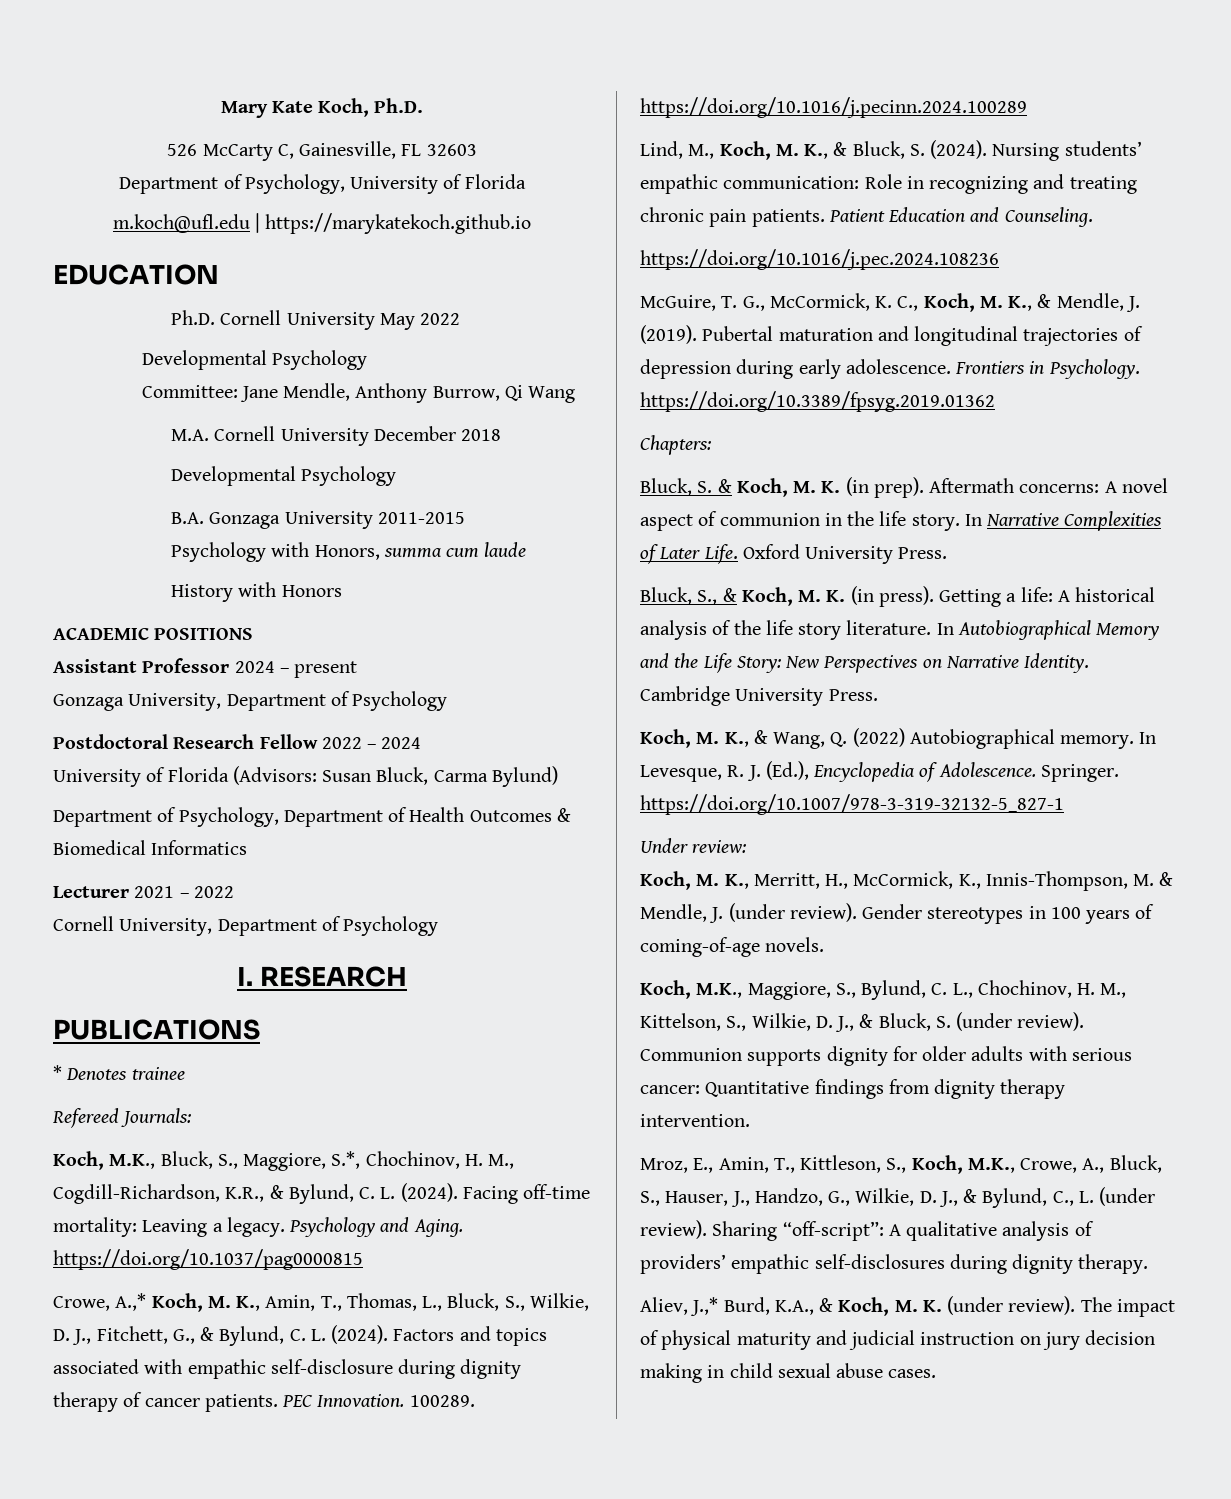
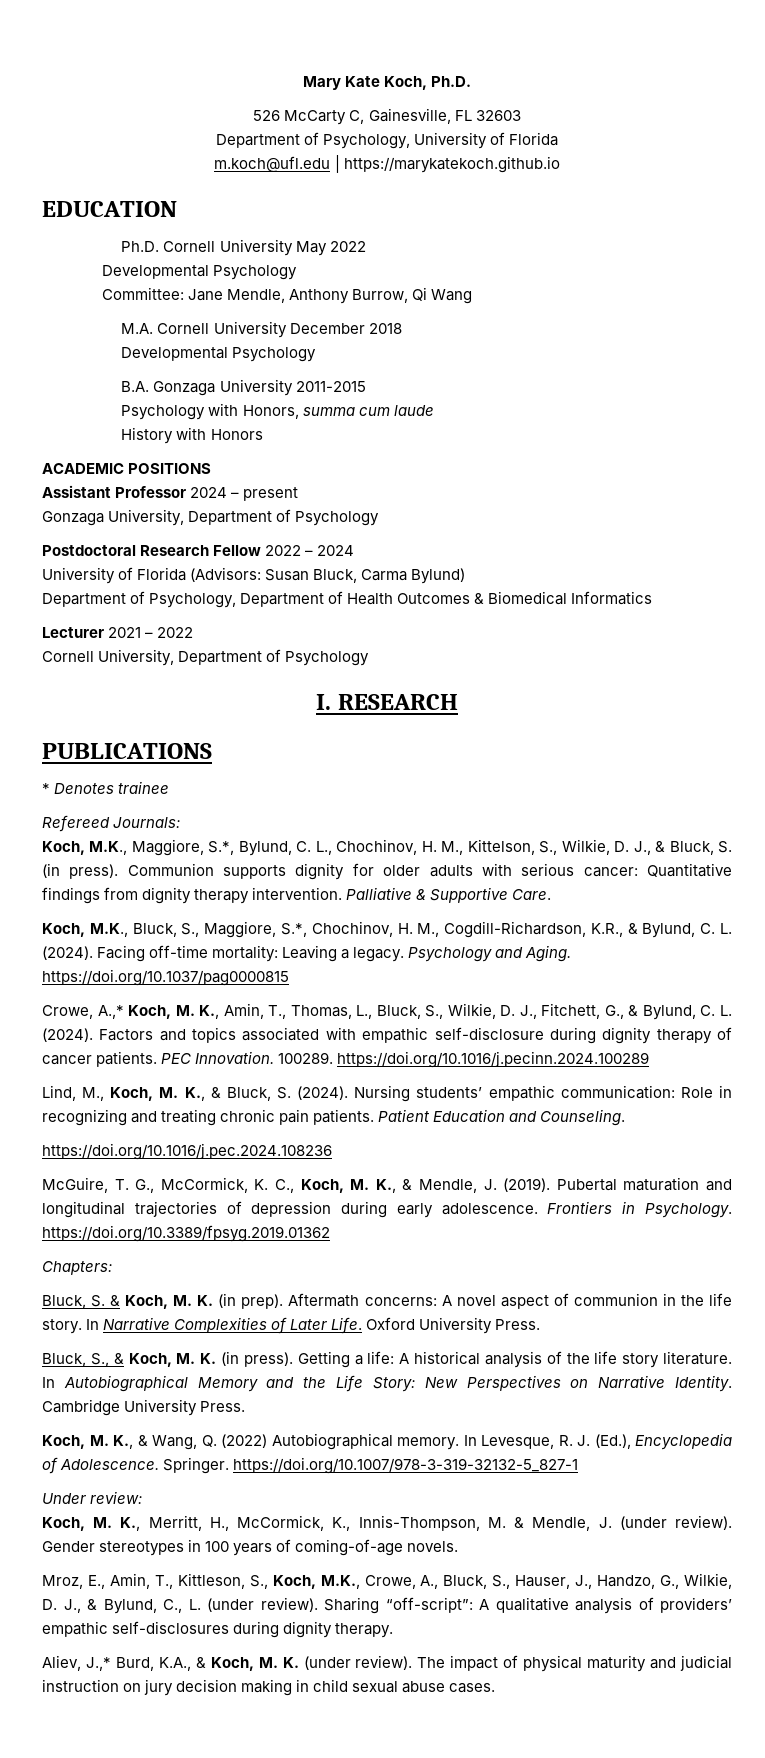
(192, 1117) none -> [42,839,733,856] [42,863,733,880] [42,887,552,904] // Koch, M.K., Maggiore, S.*, Bylund, C. L., Chochinov, H. M., Kittelson, S., Wilkie, D. J., & Bluck, S. (in press). Communion supports dignity for older adults with serious cancer: Quantitative findings from dignity therapy intervention. Palliative & Supportive Care.
[640,980,1127,1000] [640,1012,1085,1032] [640,1046,1132,1066] [640,1079,1066,1099] [640,1114,750,1127] // Koch, M.K., Maggiore, S., Bylund, C. L., Chochinov, H. M., Kittelson, S., Wilkie, D. J., & Bluck, S. (under review). Communion supports dignity for older adults with serious cancer: Quantitative findings from dignity therapy intervention. -> (459, 1546) none

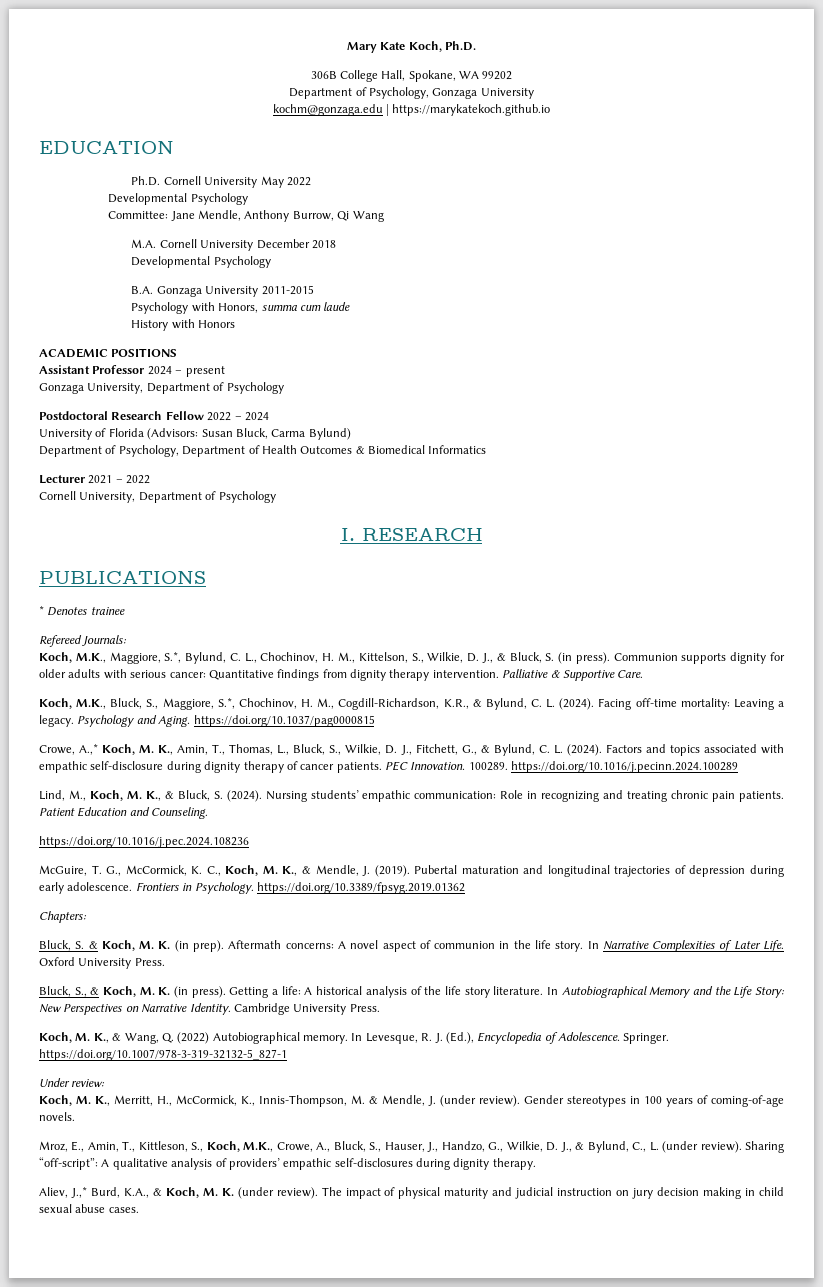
[253,108,521,125] [215,132,559,149] [214,156,331,172] 526 McCarty C, Gainesville, FL 32603 // Department of Psychology, University of Florida // m.koch@ufl.edu -> [310,70,513,82] [289,87,534,99] [272,104,383,116] 306B College Hall, Spokane, WA 99202 // Department of Psychology, Gonzaga University // kochm@gonzaga.edu

